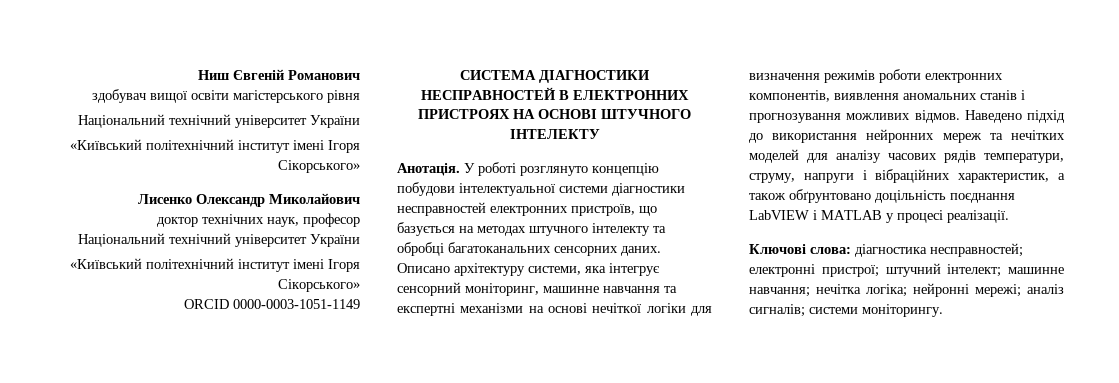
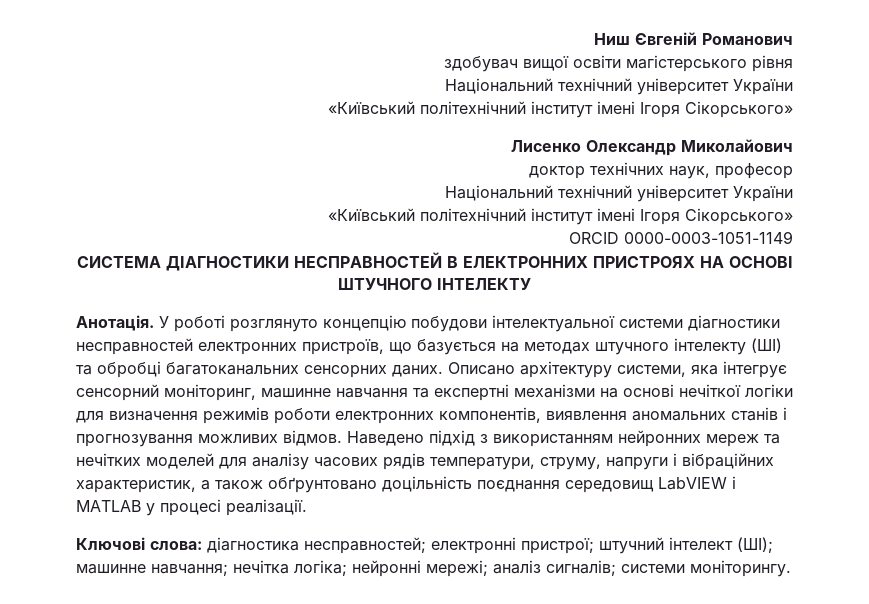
(650, 229) none -> [751,338,782,353] (ШІ)
[749,133,858,143] до використання -> [480,434,613,447] з використанням
(1015, 198) none -> [565,480,654,493] середовищ
[947,264,1002,277] інтелект; -> [669,537,773,553] інтелект (ШІ);

